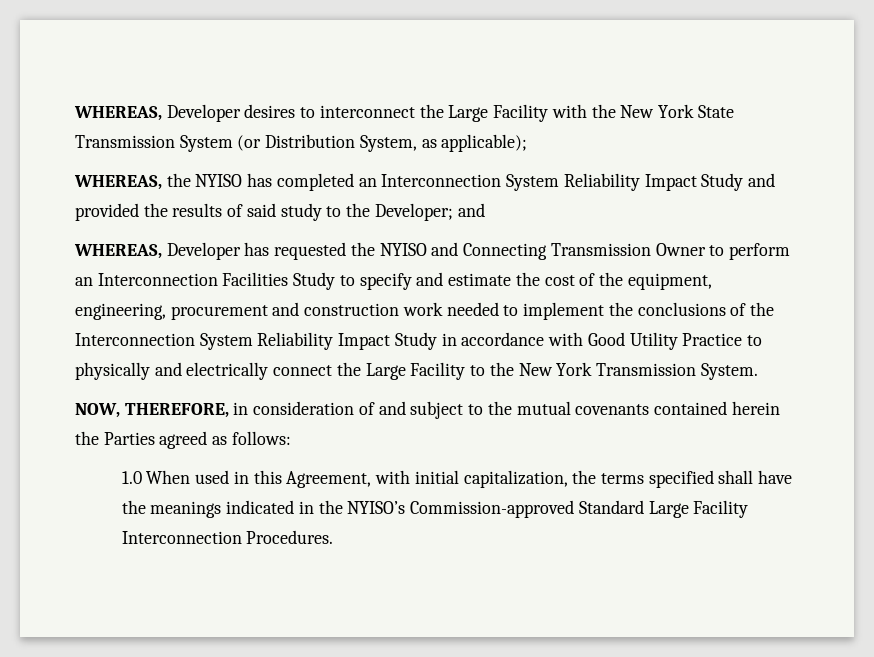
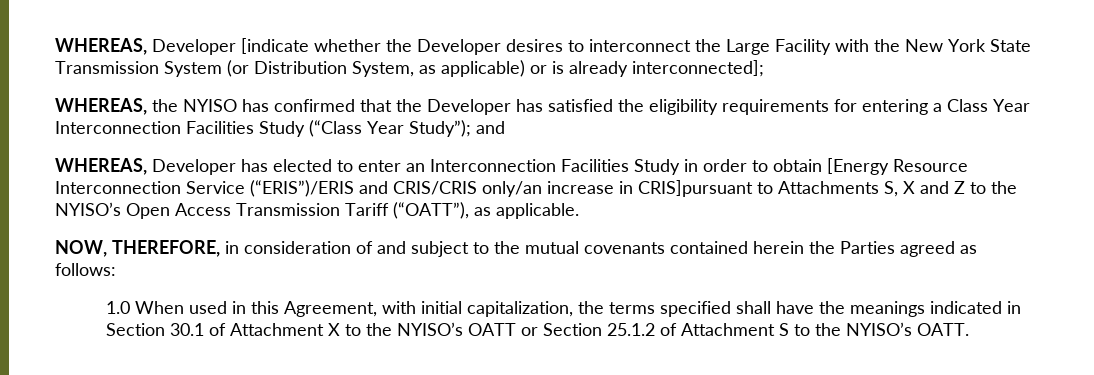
[74,104,241,122] WHEREAS, Developer -> [55,38,501,55] WHEREAS, Developer [indicate whether the Developer
[441,134,528,152] applicable); -> [441,60,764,77] applicable) or is already interconnected];
[276,173,775,191] [75,203,485,221] [74,242,790,260] [75,272,712,290] [75,302,774,320] [75,332,762,350] [75,362,758,380] completed an Interconnection System Reliability Impact Study and provided the results of said study to the Developer; and // WHEREAS, Developer has requested the NYISO and Connecting Transmission Owner to perform an Interconnection Facilities Study to specify and estimate the cost of the equipment, engineering, procurement and construction work needed to implement the conclusions of the Interconnection System Reliability Impact Study in accordance with Good Utility Practice to physically and electrically connect the Large Facility to the New York Transmission System. -> [274,99,1030,115] [55,120,505,137] [55,158,968,175] [55,180,1017,197] [55,202,579,219] confirmed that the Developer has satisfied the eligibility requirements for entering a Class Year Interconnection Facilities Study (“Class Year Study”); and // WHEREAS, Developer has elected to enter an Interconnection Facilities Study in order to obtain [Energy Resource Interconnection Service (“ERIS”)/ERIS and CRIS/CRIS only/an increase in CRIS]pursuant to Attachments S, X and Z to the NYISO’s Open Access Transmission Tariff (“OATT”), as applicable.
[318,500,749,518] [121,530,334,544] the NYISO’s Commission-approved Standard Large Facility Interconnection Procedures. -> [106,322,970,336] Section 30.1 of Attachment X to the NYISO’s OATT or Section 25.1.2 of Attachment S to the NYISO’s OATT.

